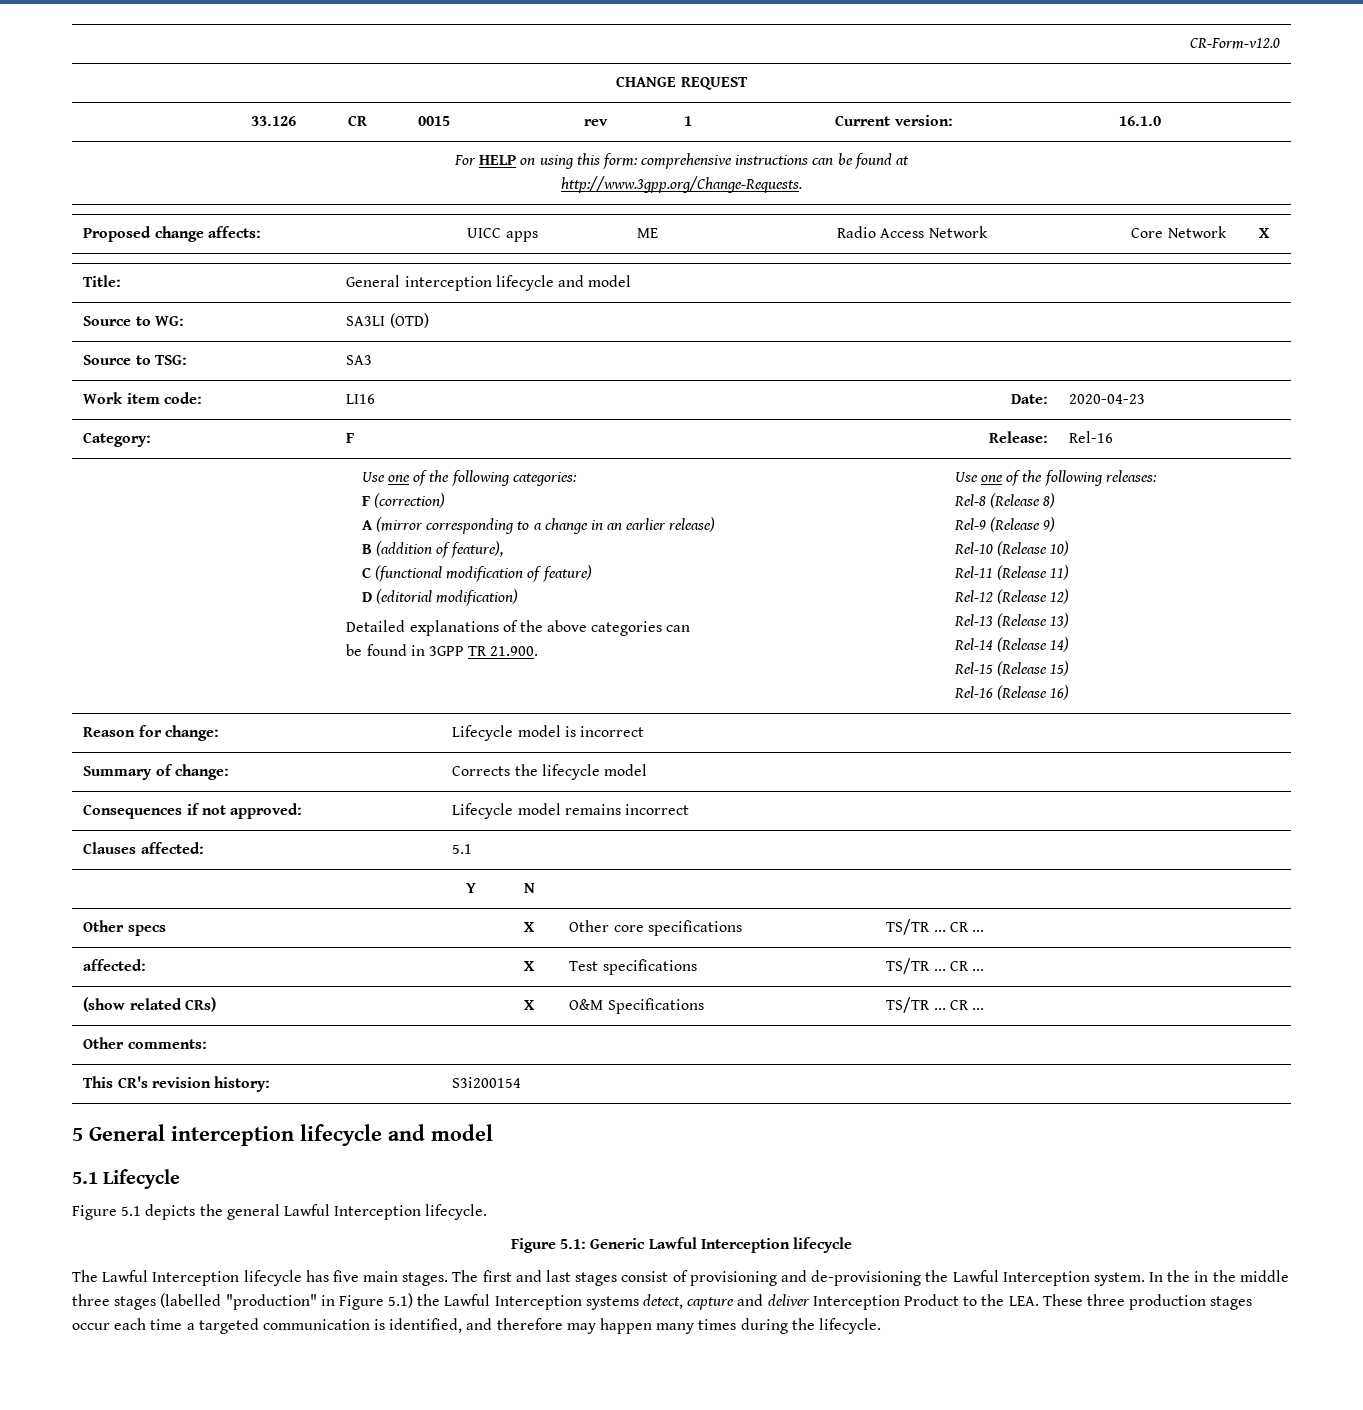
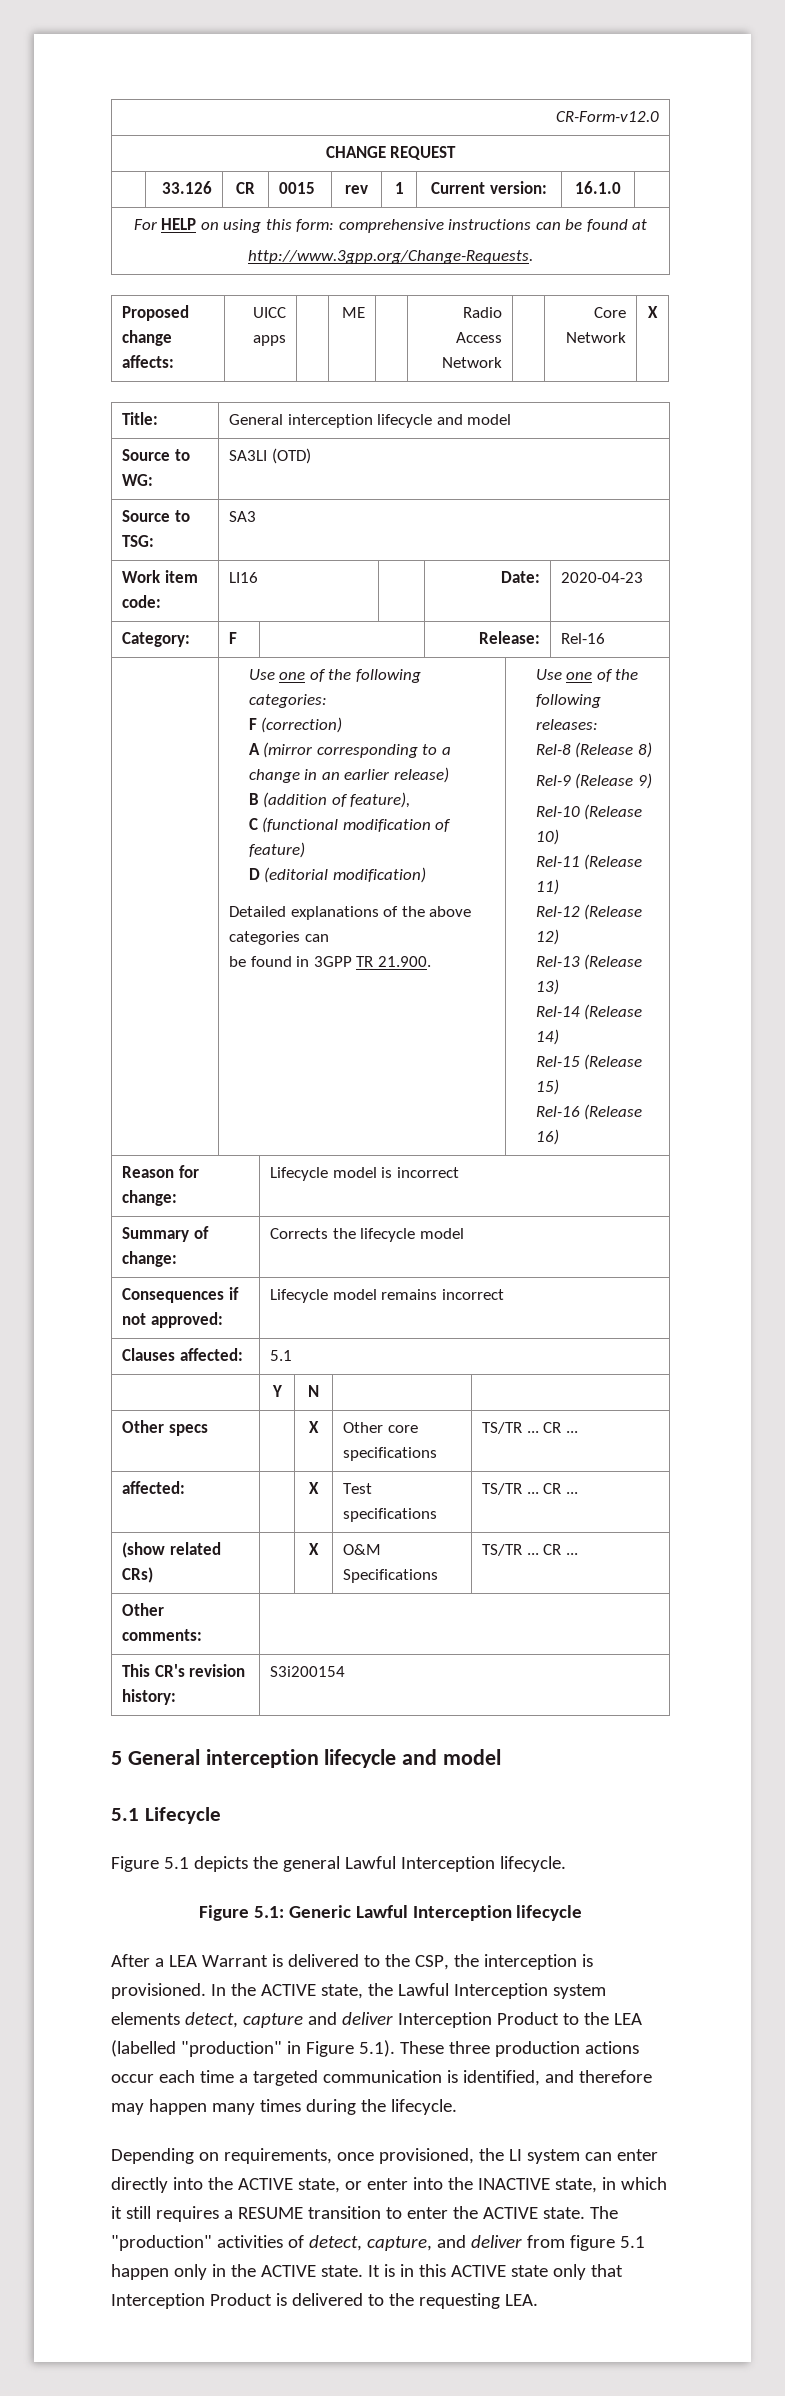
[72,1270,1289,1286] [72,1293,639,1310] The Lawful Interception lifecycle has five main stages. The first and last stages consist of provisioning and de-provisioning the Lawful Interception system. In the in the middle three stages (labelled "production" in Figure 5.1) the Lawful Interception systems -> [111,1954,593,1970] [111,1983,606,1999] [111,2012,180,2025] After a LEA Warrant is delivered to the CSP, the interception is provisioned. In the ACTIVE state, the Lawful Interception system elements
[1008,1296,1039,1306] LEA. -> [613,2013,642,2025] [111,2040,395,2057] LEA (labelled "production" in Figure 5.1).
[1210,1296,1253,1310] stages -> [584,2041,639,2054] actions
(881, 1326) none -> [111,2148,658,2164] [111,2177,667,2193] [111,2206,618,2222] [111,2235,645,2251] [111,2264,623,2280] [111,2293,538,2309] // Depending on requirements, once provisioned, the LI system can enter directly into the ACTIVE state, or enter into the INACTIVE state, in which it still requires a RESUME transition to enter the ACTIVE state. The "production" activities of detect, capture, and deliver from figure 5.1 happen only in the ACTIVE state. It is in this ACTIVE state only that Interception Product is delivered to the requesting LEA.

